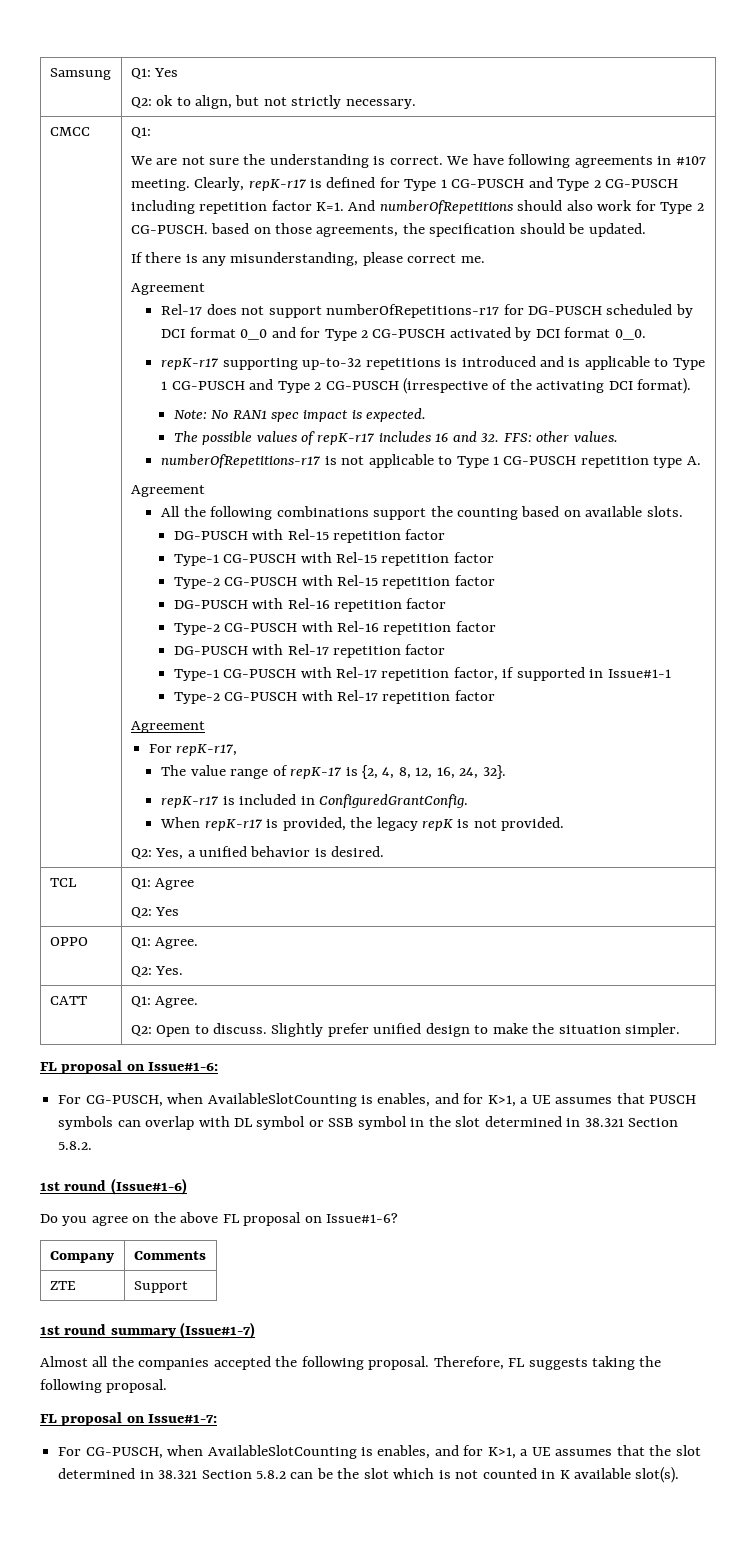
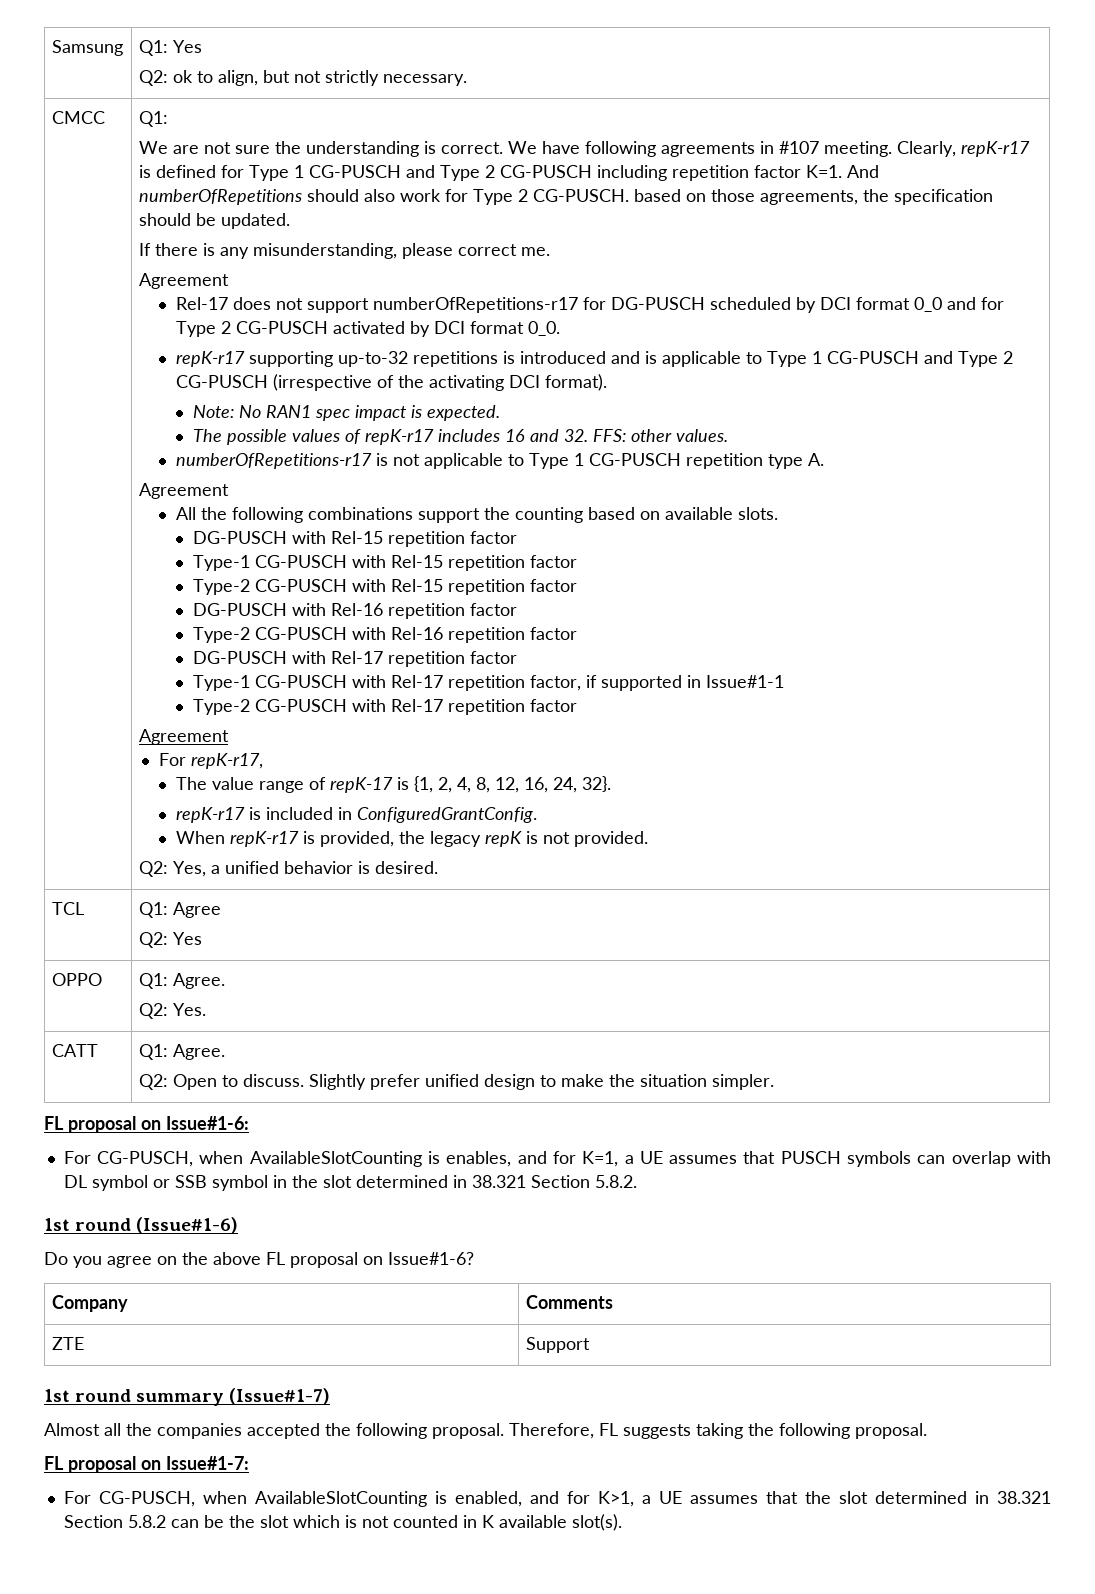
[361,765,378,779] {2, -> [413,776,452,793] {1, 2,
[487,1095,516,1107] K>1, -> [582,1151,619,1167] K=1,
[377,1445,431,1459] enables, -> [454,1491,522,1507] enabled,

